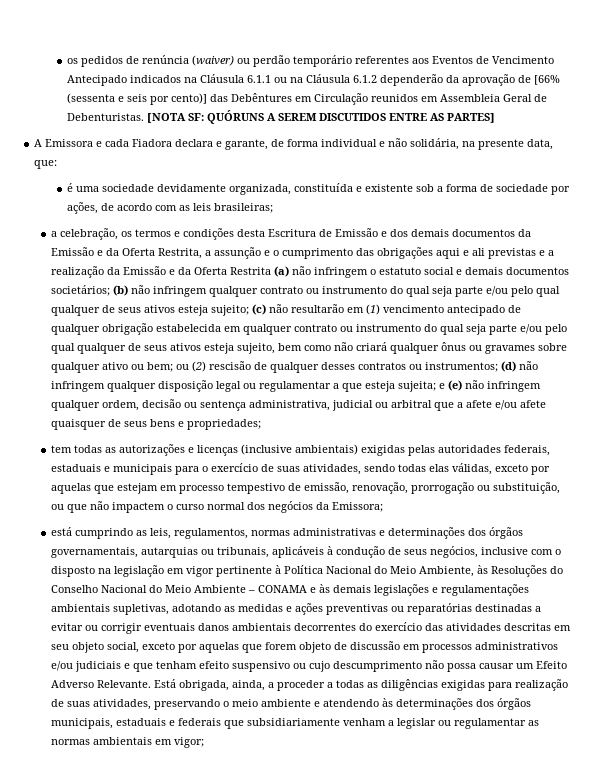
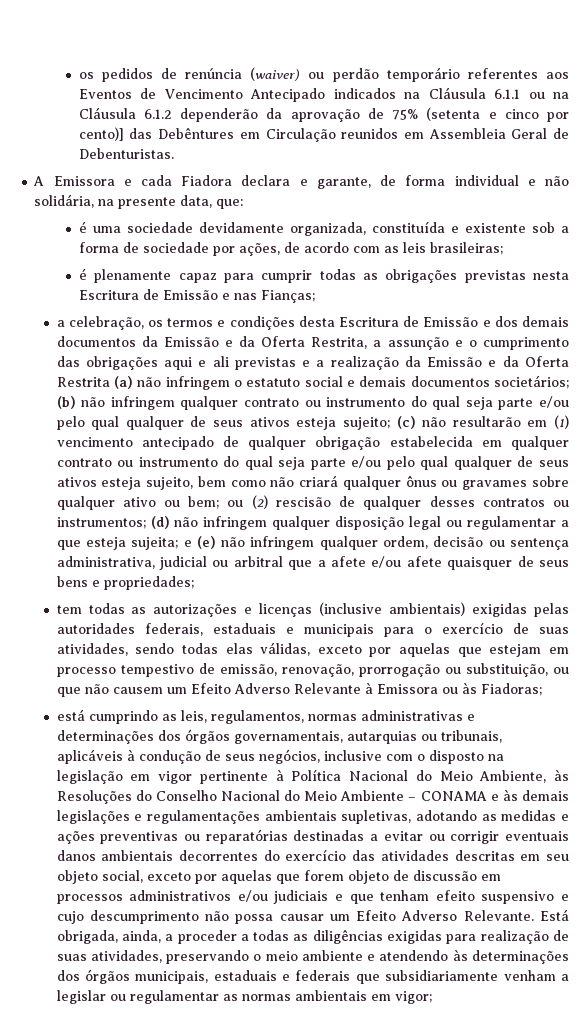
[534,75,561,85] [67,93,148,104] [66% (sessenta e seis -> [392,107,539,121] 75% (setenta e cinco
[147,110,496,124] [NOTA SF: QUÓRUNS A SEREM DISCUTIDOS ENTRE AS PARTES] -> (174, 153) none
(274, 208) none -> [78,268,569,283] [78,289,315,303] // é plenamente capaz para cumprir todas as obrigações previstas nesta Escritura de Emissão e nas Fianças;
[111,501,383,513] impactem o curso normal dos negócios da Emissora; -> [112,682,542,696] causem um Efeito Adverso Relevante à Emissora ou às Fiadoras;
[292,663,306,669] ou -> [561,894,570,901] e

